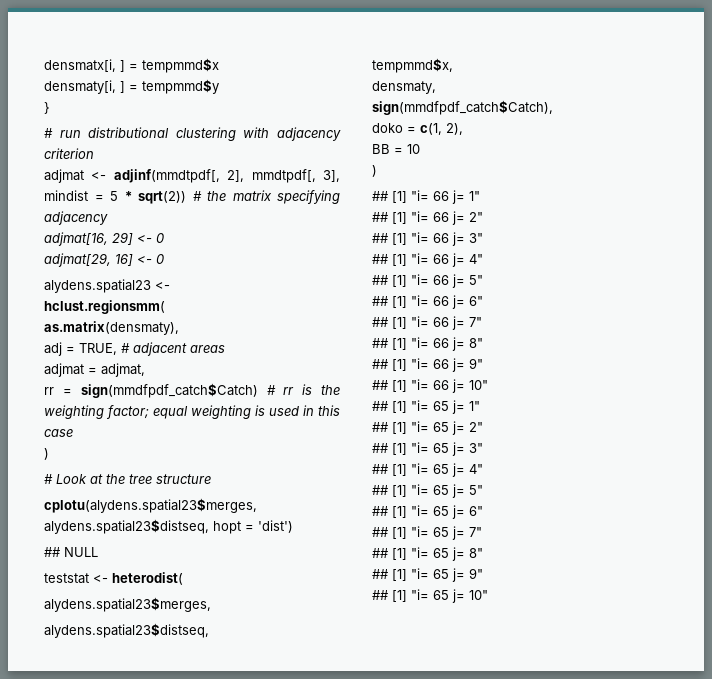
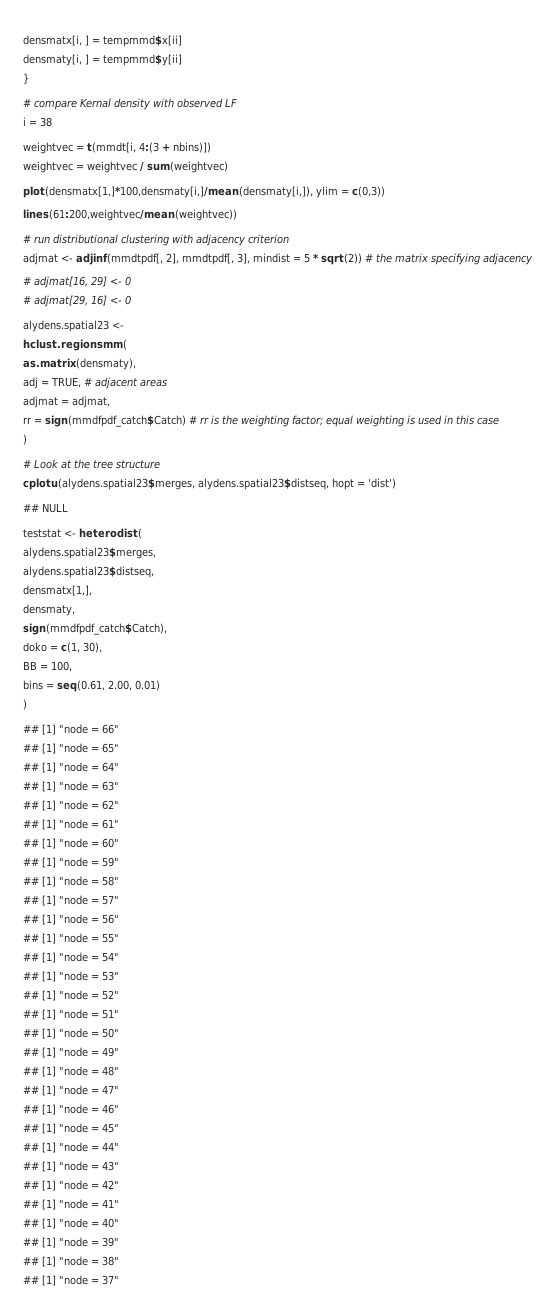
[142,58,219,73] tempmmd$x -> [103,35,182,47] tempmmd$x[ii]
[142,79,219,94] tempmmd$y -> [103,54,182,66] tempmmd$y[ii]
(50, 108) none -> [23,98,237,110] [23,117,52,127] [23,142,211,154] [23,161,228,173] [23,186,385,198] [23,209,237,221] // # compare Kernal density with observed LF // i = 38 // weightvec = t(mmdt[i, 4:(3 + nbins)]) // weightvec = weightvec / sum(weightvec) // plot(densmatx[1,]*100,densmaty[i,]/mean(densmaty[i,]), ylim = c(0,3)) // lines(61:200,weightvec/mean(weightvec))
(108, 218) none -> [23,277,31,285] #
(165, 238) none -> [23,296,31,304] #
[372,58,453,73] tempmmd$x, -> [23,585,92,596] densmatx[1,],
[446,123,463,135] 2), -> [83,642,102,653] 30),
[407,144,420,154] [372,165,377,177] [372,190,480,204] [372,211,483,225] [372,232,483,246] [372,253,483,267] [372,274,483,288] [372,295,483,309] [372,316,482,330] [372,337,483,351] [372,358,483,372] [372,379,488,393] [372,400,480,414] [372,421,483,435] [372,442,483,456] [372,463,483,477] [372,484,483,498] [372,505,483,519] [372,526,482,540] [372,547,483,561] [372,568,483,582] [372,589,488,603] 10 // ) // ## [1] "i= 66 j= 1" // ## [1] "i= 66 j= 2" // ## [1] "i= 66 j= 3" // ## [1] "i= 66 j= 4" // ## [1] "i= 66 j= 5" // ## [1] "i= 66 j= 6" // ## [1] "i= 66 j= 7" // ## [1] "i= 66 j= 8" // ## [1] "i= 66 j= 9" // ## [1] "i= 66 j= 10" // ## [1] "i= 65 j= 1" // ## [1] "i= 65 j= 2" // ## [1] "i= 65 j= 3" // ## [1] "i= 65 j= 4" // ## [1] "i= 65 j= 5" // ## [1] "i= 65 j= 6" // ## [1] "i= 65 j= 7" // ## [1] "i= 65 j= 8" // ## [1] "i= 65 j= 9" // ## [1] "i= 65 j= 10" -> [51,661,72,672] [23,680,160,692] [23,699,27,710] [23,724,119,735] [23,743,119,754] [23,762,119,773] [23,781,119,792] [23,800,119,811] [23,819,119,830] [23,838,119,849] [23,857,119,868] [23,876,119,887] [23,895,119,906] [23,914,119,925] [23,933,119,944] [23,952,119,963] [23,971,119,982] [23,990,119,1001] [23,1009,119,1020] [23,1028,119,1039] [23,1047,119,1058] [23,1066,119,1077] [23,1085,119,1096] [23,1104,119,1115] [23,1123,119,1134] [23,1142,119,1153] [23,1161,119,1172] [23,1180,119,1191] [23,1199,119,1210] [23,1218,119,1229] [23,1237,119,1248] [23,1256,119,1267] [23,1275,119,1286] 100, // bins = seq(0.61, 2.00, 0.01) // ) // ## [1] "node = 66" // ## [1] "node = 65" // ## [1] "node = 64" // ## [1] "node = 63" // ## [1] "node = 62" // ## [1] "node = 61" // ## [1] "node = 60" // ## [1] "node = 59" // ## [1] "node = 58" // ## [1] "node = 57" // ## [1] "node = 56" // ## [1] "node = 55" // ## [1] "node = 54" // ## [1] "node = 53" // ## [1] "node = 52" // ## [1] "node = 51" // ## [1] "node = 50" // ## [1] "node = 49" // ## [1] "node = 48" // ## [1] "node = 47" // ## [1] "node = 46" // ## [1] "node = 45" // ## [1] "node = 44" // ## [1] "node = 43" // ## [1] "node = 42" // ## [1] "node = 41" // ## [1] "node = 40" // ## [1] "node = 39" // ## [1] "node = 38" // ## [1] "node = 37"

